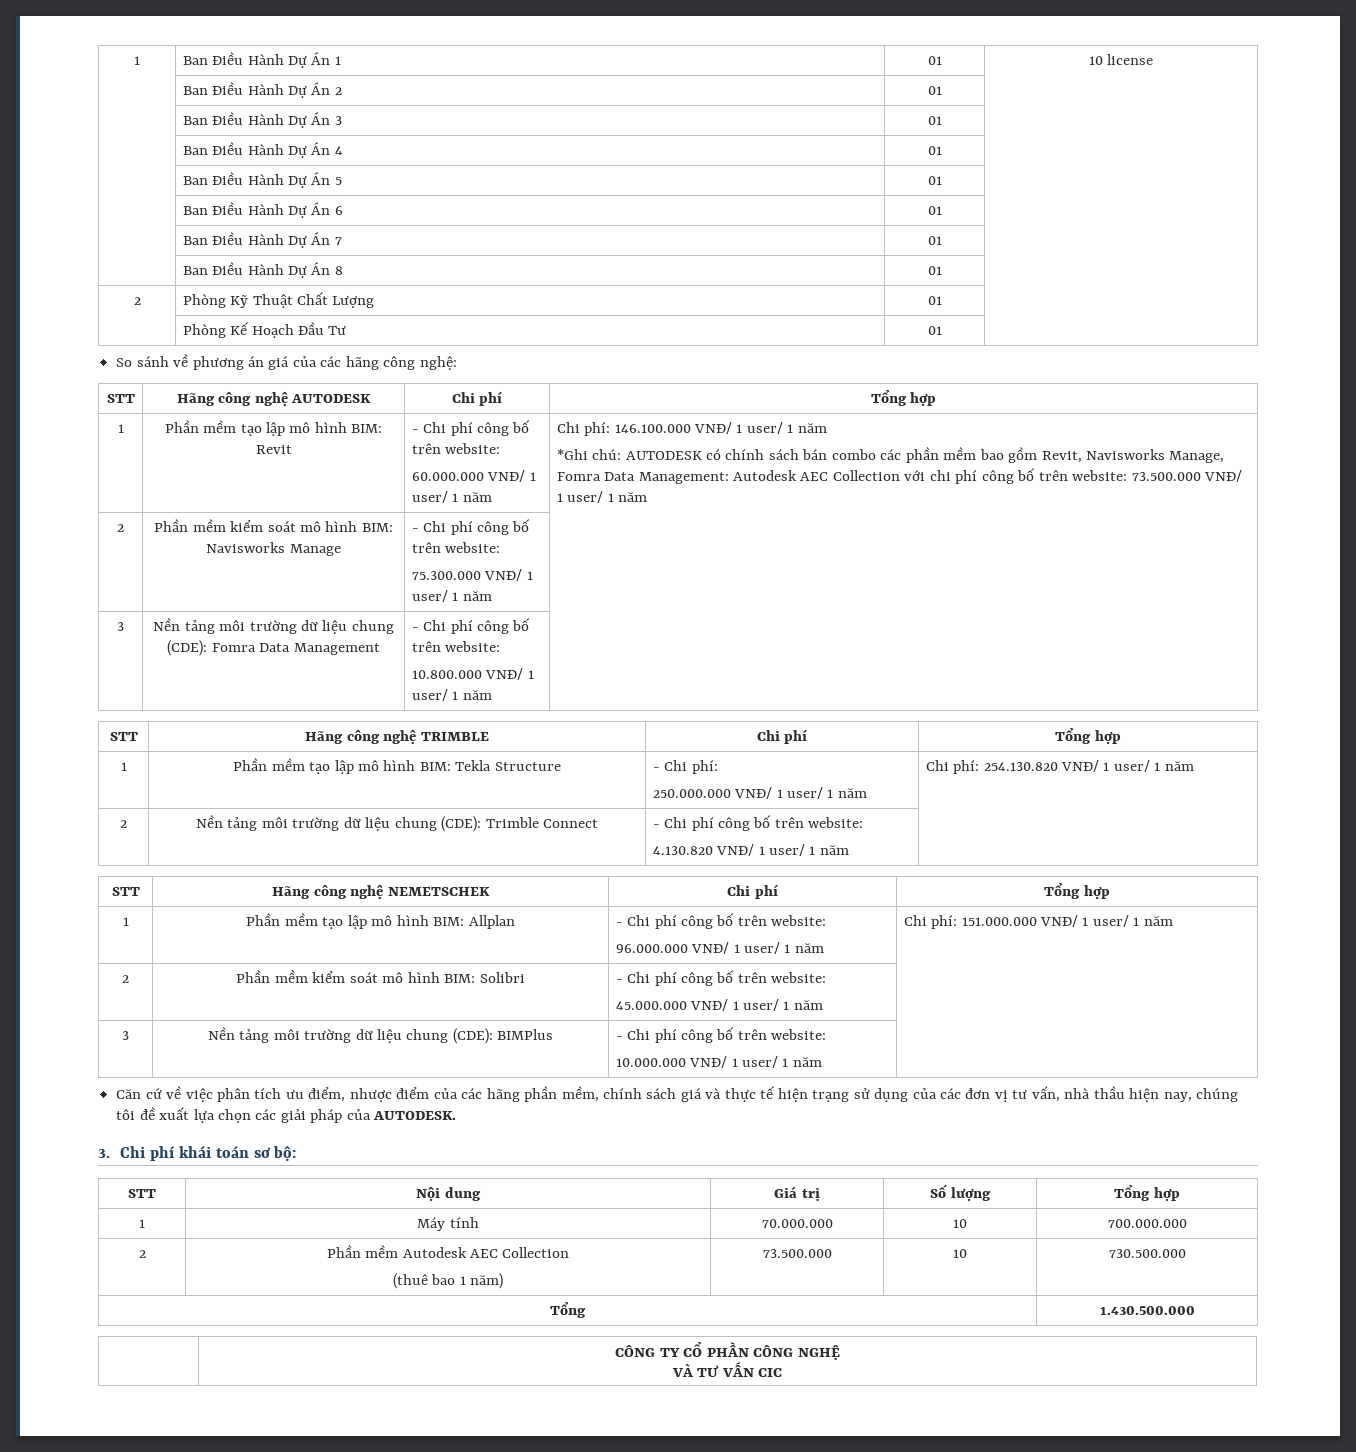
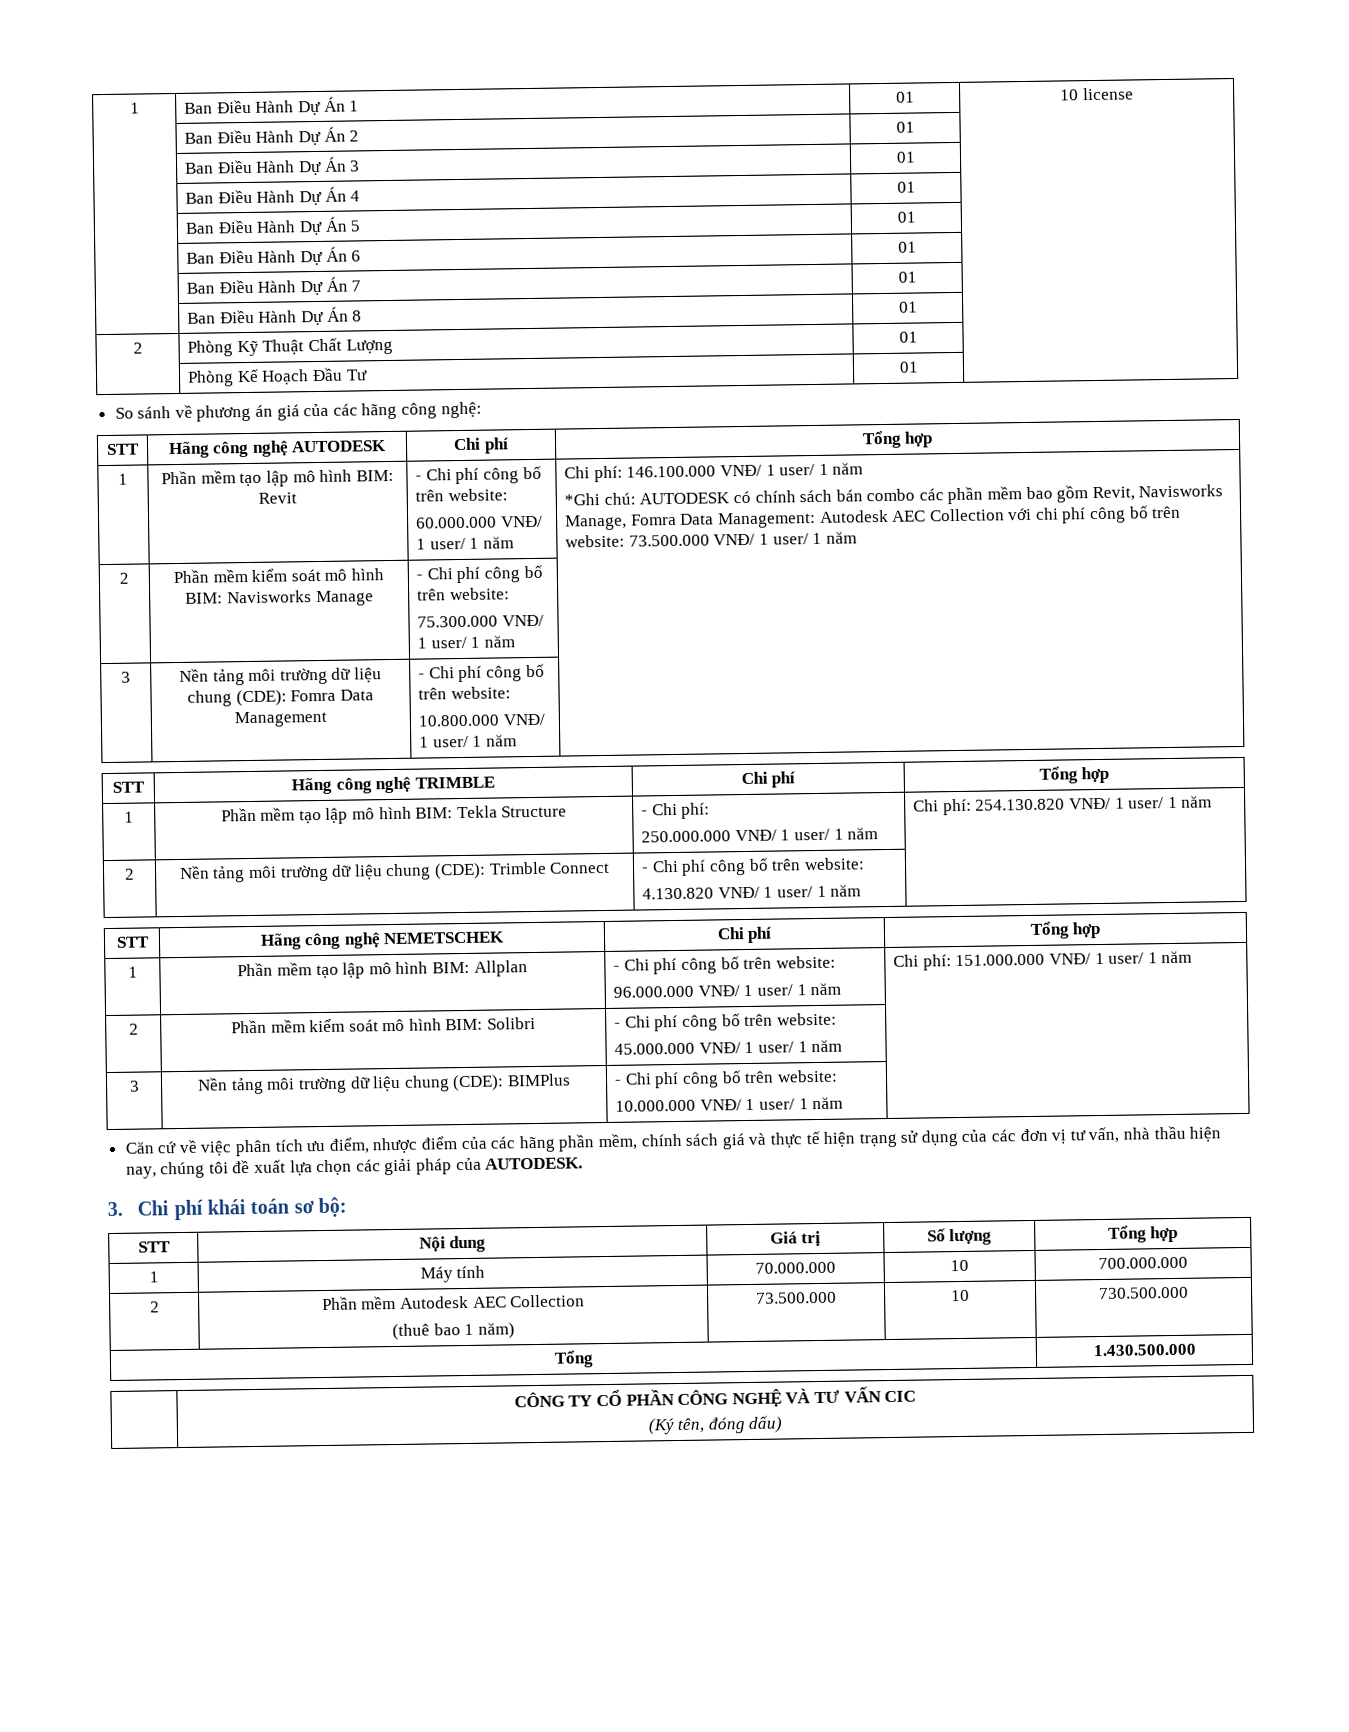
(840, 1352) // -> (782, 1398) none
(783, 1372) none -> [647,1415,784,1435] // (Ký tên, đóng dấu)

